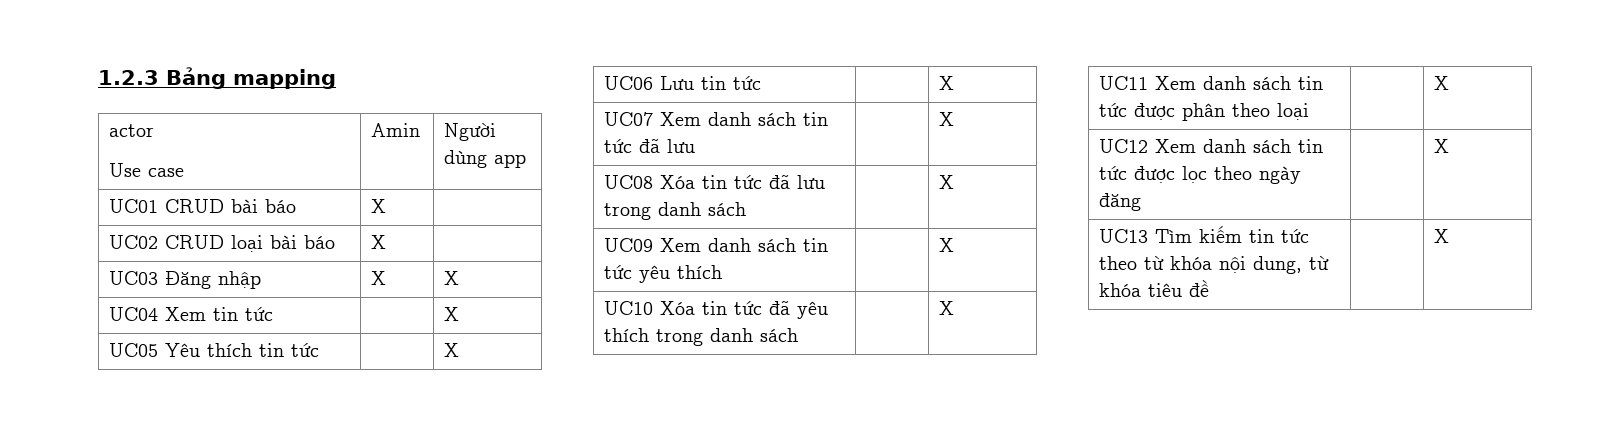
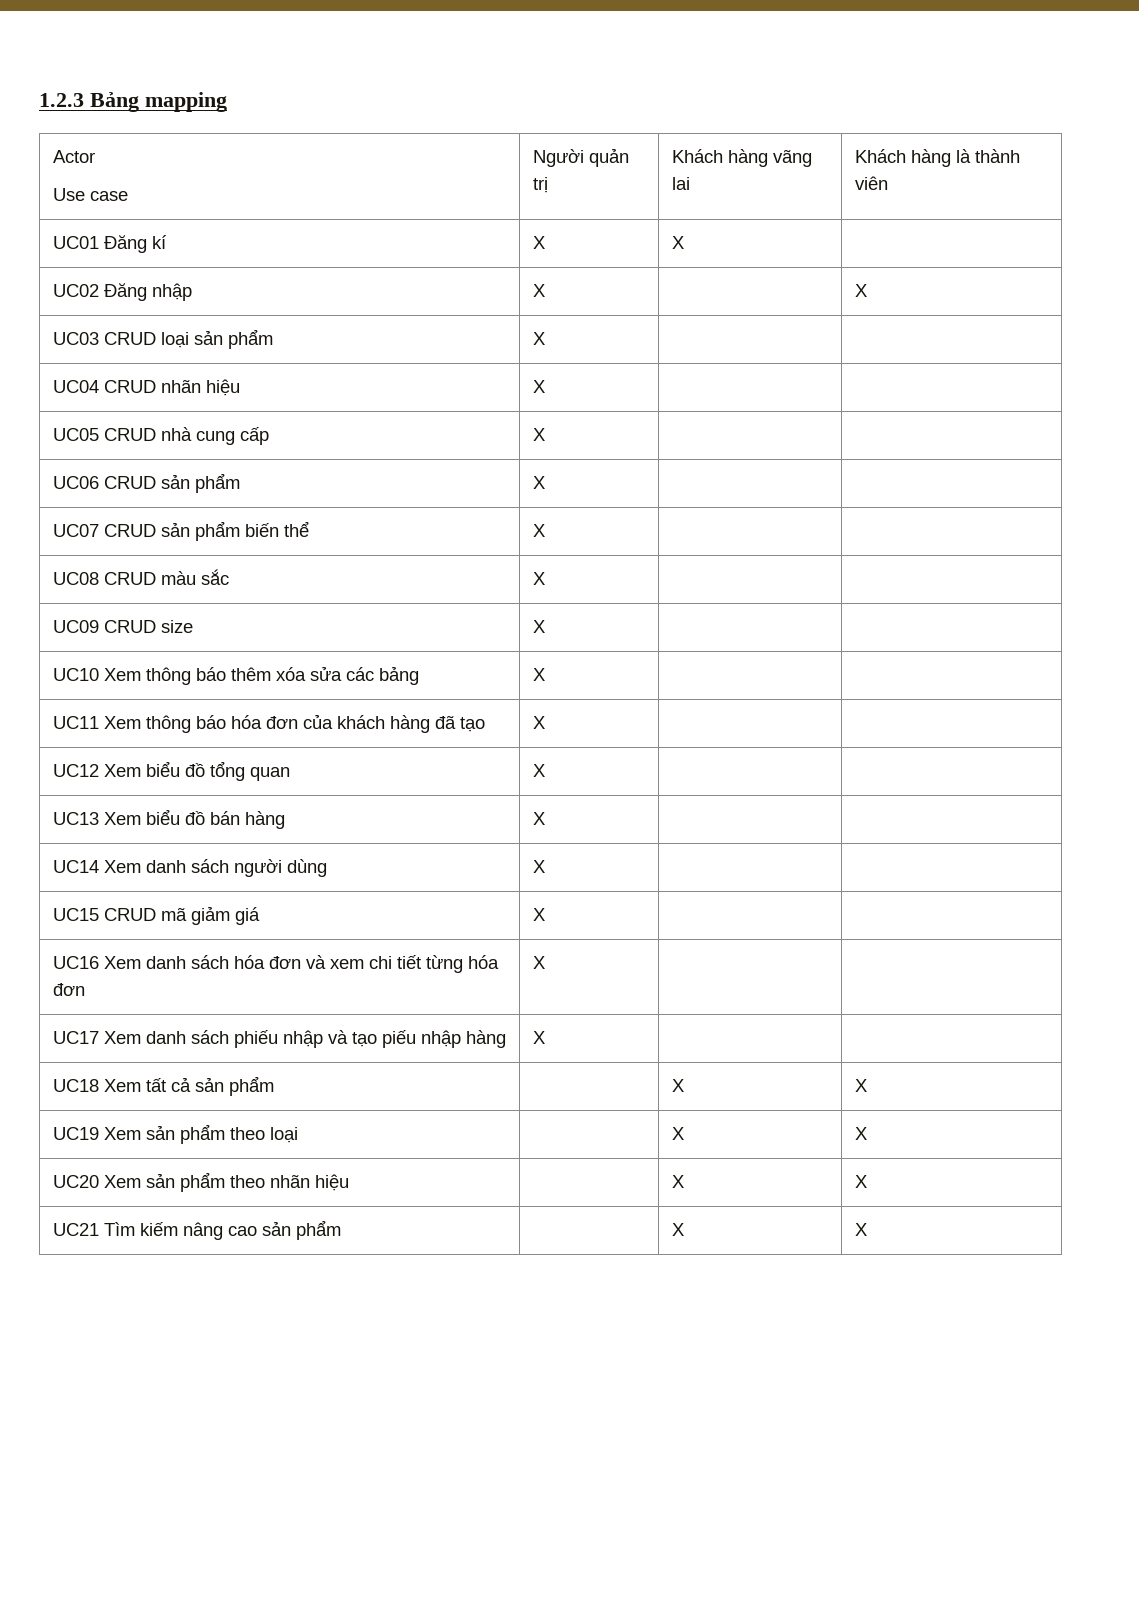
[109,124,155,137] actor -> [52,150,95,163] Actor
[371,123,421,137] [444,122,497,141] [444,150,527,168] [109,199,297,213] [371,199,387,213] [109,235,336,252] [371,235,387,249] [109,271,159,285] Amin | Người dùng app // UC01 CRUD bài báo | X | // UC02 CRUD loại bài báo | X | // UC03 -> [532,148,629,167] [532,177,548,193] [671,149,812,167] [671,177,690,190] [854,149,1020,167] [854,176,888,190] [52,235,167,253] [532,236,545,249] [671,236,684,249] [52,284,99,297] Người quản trị | Khách hàng vãng lai | Khách hàng là thành viên // UC01 Đăng kí | X | X | // UC02
[444,271,460,285] [109,306,274,321] [444,307,460,321] [109,342,320,357] [444,343,460,357] [604,75,762,90] [939,76,955,90] [604,112,829,126] [604,138,696,153] [939,112,955,126] [604,174,826,189] [604,202,747,220] [939,175,955,189] [604,238,829,252] [604,264,723,283] [939,238,955,252] [604,300,829,319] [604,328,799,346] [939,301,955,315] [1099,76,1324,90] [1099,102,1310,121] [1434,76,1450,90] [1099,139,1324,153] [1099,165,1302,184] [1099,193,1142,211] [1434,139,1450,153] [1099,226,1310,243] [1099,255,1330,274] [1099,280,1210,297] [1434,229,1450,243] X // UC04 Xem tin tức | | X // UC05 Yêu thích tin tức | | X // UC06 Lưu tin tức | | X // UC07 Xem danh sách tin tức đã lưu | | X // UC08 Xóa tin tức đã lưu trong danh sách | | X // UC09 Xem danh sách tin tức yêu thích | | X // UC10 Xóa tin tức đã yêu thích trong danh sách | | X // UC11 Xem danh sách tin tức được phân theo loại | | X // UC12 Xem danh sách tin tức được lọc theo ngày đăng | | X // UC13 Tìm kiếm tin tức theo từ khóa nội dung, từ khóa tiêu đề | | X -> [854,284,867,297] [52,329,273,349] [532,332,545,345] [52,379,240,396] [532,380,545,393] [52,427,269,445] [532,428,545,441] [52,473,240,493] [532,476,545,489] [52,521,309,541] [532,524,545,537] [52,569,229,585] [532,572,545,585] [52,620,193,633] [532,620,545,633] [52,666,419,685] [532,668,545,681] [52,714,485,733] [532,716,545,729] [52,761,290,781] [532,764,545,777] [52,809,285,829] [532,812,545,825] [52,859,327,877] [532,860,545,873] [52,906,260,925] [532,908,545,921] [52,955,499,973] [52,983,85,996] [532,956,545,969] [52,1030,506,1048] [532,1031,545,1044] [52,1076,274,1096] [671,1079,684,1092] [854,1079,867,1092] [52,1124,298,1144] [671,1127,684,1140] [854,1127,867,1140] [52,1172,349,1192] [671,1175,684,1188] [854,1175,867,1188] [52,1220,341,1240] [671,1223,684,1236] [854,1223,867,1236] | X // UC03 CRUD loại sản phẩm | X | | // UC04 CRUD nhãn hiệu | X | | // UC05 CRUD nhà cung cấp | X | | // UC06 CRUD sản phẩm | X | | // UC07 CRUD sản phẩm biến thể | X | | // UC08 CRUD màu sắc | X | | // UC09 CRUD size | X | | // UC10 Xem thông báo thêm xóa sửa các bảng | X | | // UC11 Xem thông báo hóa đơn của khách hàng đã tạo | X | | // UC12 Xem biểu đồ tổng quan | X | | // UC13 Xem biểu đồ bán hàng | X | | // UC14 Xem danh sách người dùng | X | | // UC15 CRUD mã giảm giá | X | | // UC16 Xem danh sách hóa đơn và xem chi tiết từng hóa đơn | X | | // UC17 Xem danh sách phiếu nhập và tạo piếu nhập hàng | X | | // UC18 Xem tất cả sản phẩm | | X | X // UC19 Xem sản phẩm theo loại | | X | X // UC20 Xem sản phẩm theo nhãn hiệu | | X | X // UC21 Tìm kiếm nâng cao sản phẩm | | X | X

